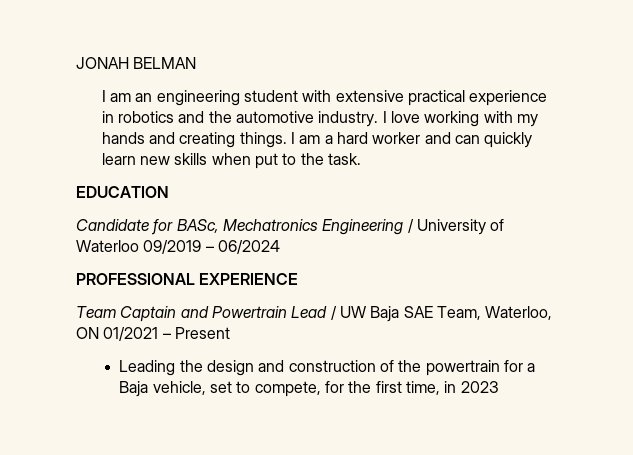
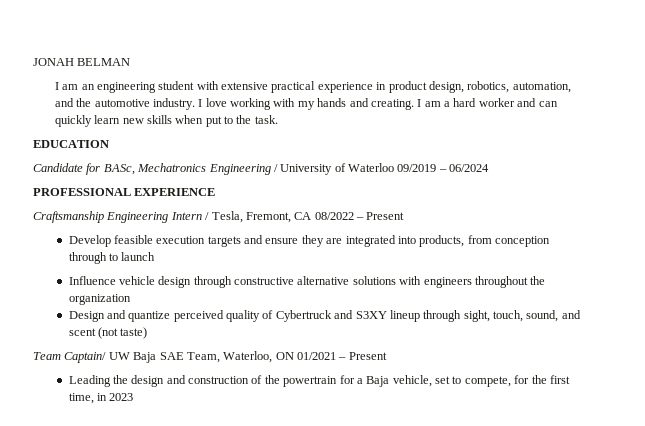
[118,111,175,123] robotics -> [388,81,571,93] product design, robotics, automation,
[179,132,287,148] creating things. -> [370,99,414,110] creating.
[76,306,337,322] Team Captain and Powertrain Lead / -> [33,211,405,223] [68,235,551,247] [68,252,156,264] [68,276,546,288] [68,294,131,305] [68,310,581,322] [68,327,148,339] [33,352,107,363] Craftsmanship Engineering Intern / Tesla, Fremont, CA 08/2022 – Present // Develop feasible execution targets and ensure they are integrated into products, from conception through to launch // Influence vehicle design through constructive alternative solutions with engineers throughout the organization // Design and quantize perceived quality of Cybertruck and S3XY lineup through sight, touch, sound, and scent (not taste) // Team Captain/

